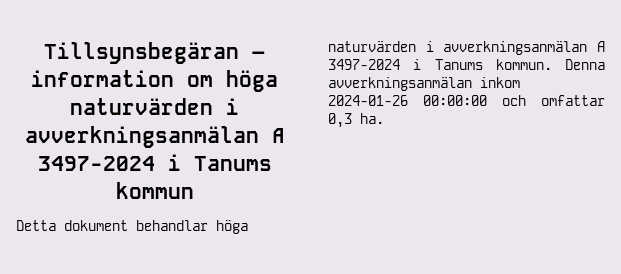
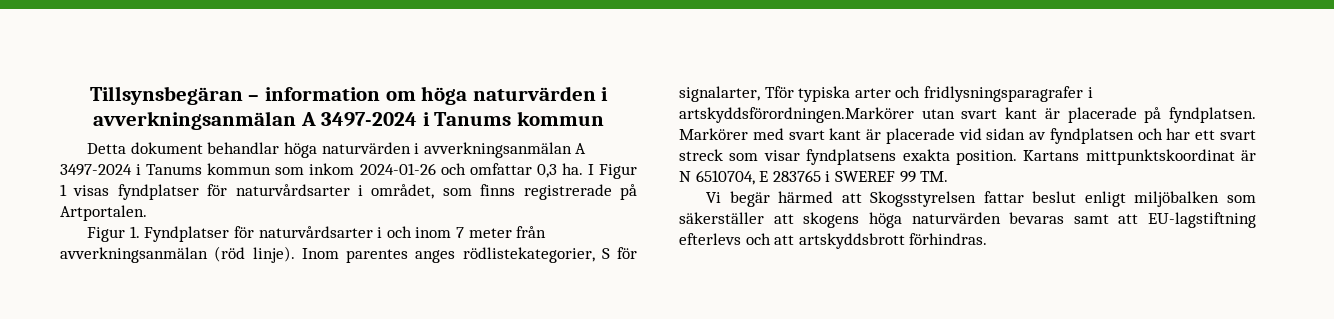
[495,59,605,70] [328,77,472,91] kommun. Denna avverkningsanmälan -> [207,163,305,175] kommun som
[423,95,487,106] 00:00:00 -> (436, 169) none
(384, 118) none -> [587,164,637,179] [60,184,637,200] [60,205,147,221] [87,226,547,242] [60,246,637,263] [679,86,1093,102] [679,107,1256,123] [679,128,1256,144] [679,149,1256,165] [679,170,949,185] [706,191,1256,207] [679,212,1256,228] [679,233,988,249] I Figur 1 visas fyndplatser för naturvårdsarter i området, som finns registrerade på Artportalen. // Figur 1. Fyndplatser för naturvårdsarter i och inom 7 meter från avverkningsanmälan (röd linje). Inom parentes anges rödlistekategorier, S för signalarter, Tför typiska arter och fridlysningsparagrafer i artskyddsförordningen.Markörer utan svart kant är placerade på fyndplatsen. Markörer med svart kant är placerade vid sidan av fyndplatsen och har ett svart streck som visar fyndplatsens exakta position. Kartans mittpunktskoordinat är N 6510704, E 283765 i SWEREF 99 TM. // Vi begär härmed att Skogsstyrelsen fattar beslut enligt miljöbalken som säkerställer att skogens höga naturvärden bevaras samt att EU-lagstiftning efterlevs och att artskyddsbrott förhindras.

